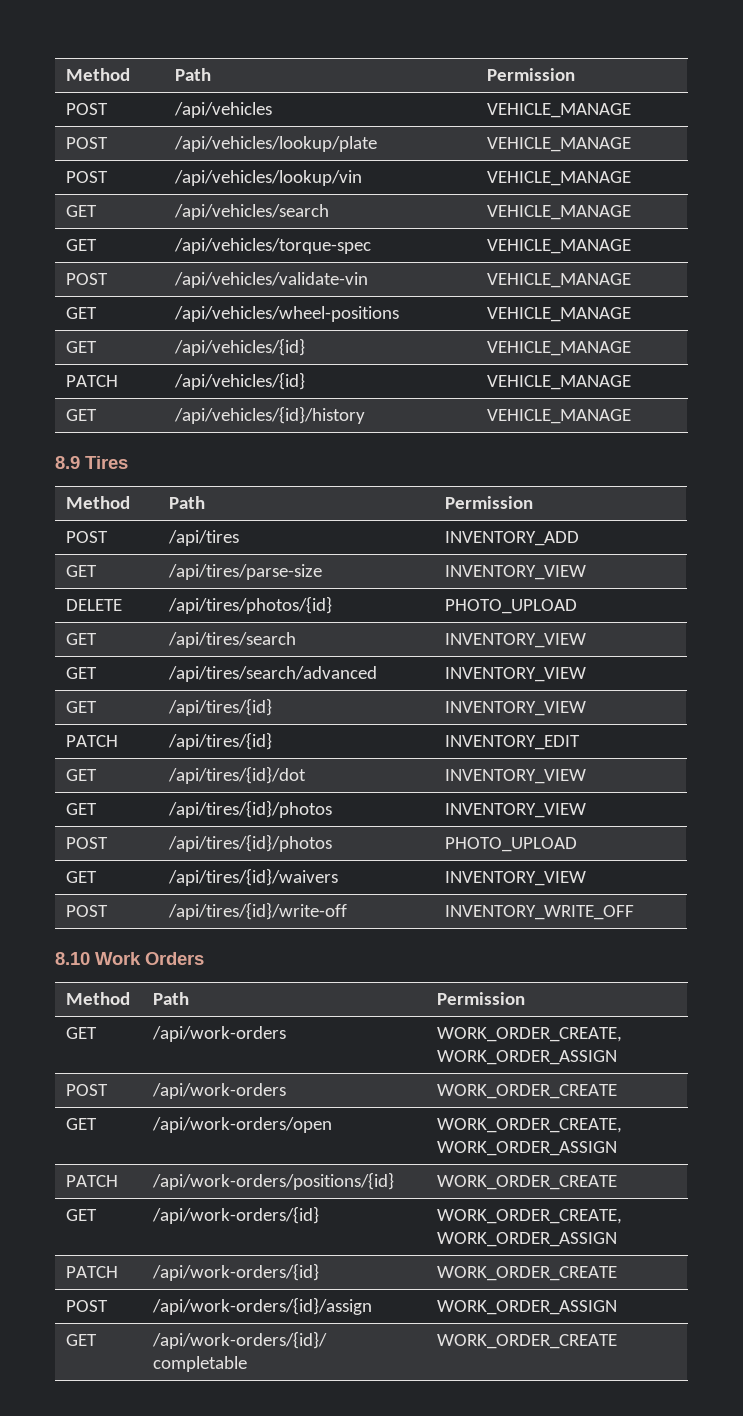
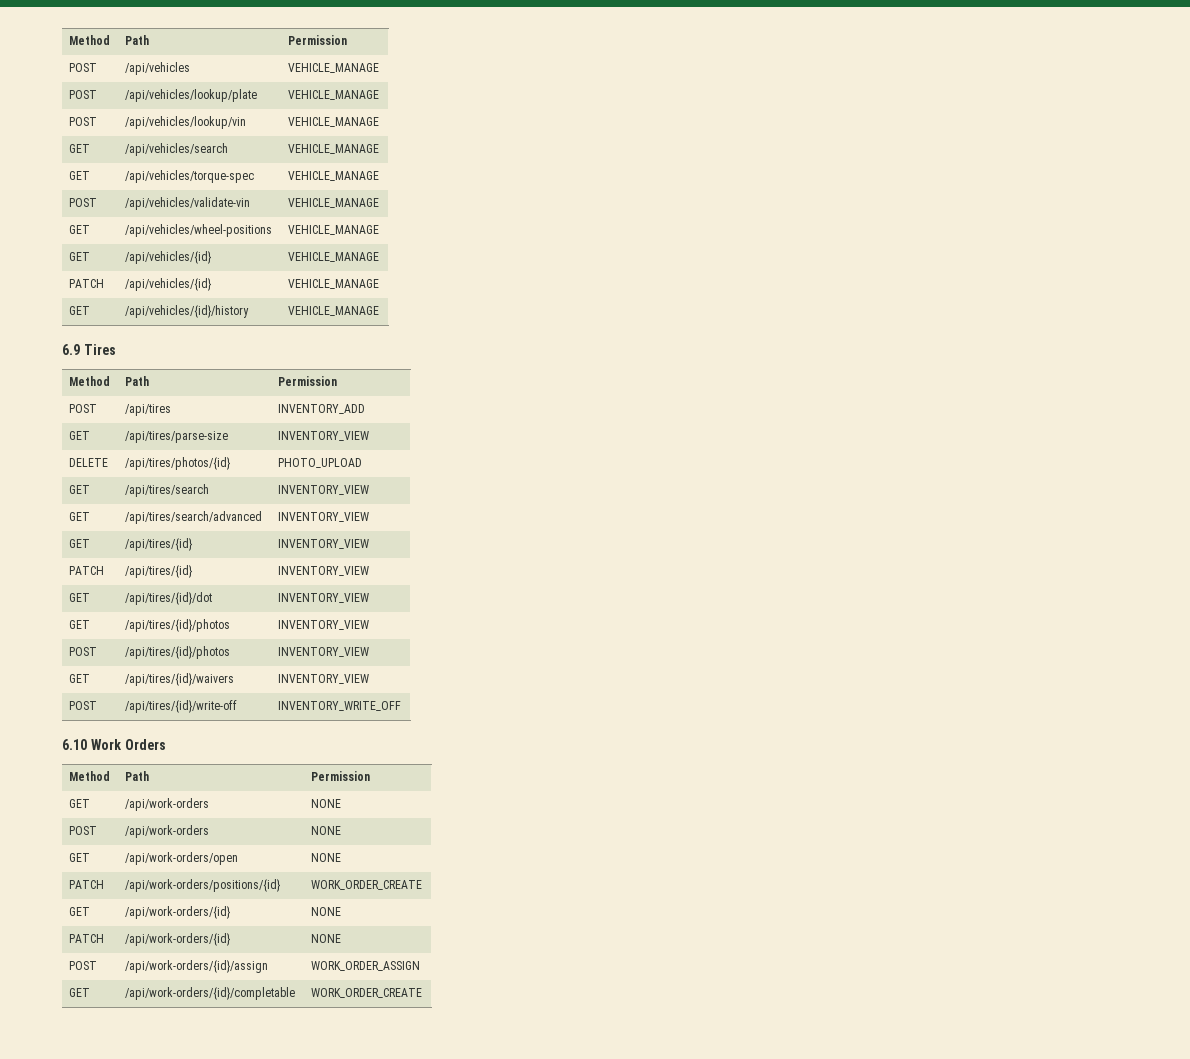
[55,456,80,469] 8.9 -> [62,344,80,355] 6.9
[445,735,581,750] INVENTORY_EDIT -> [278,566,370,576] INVENTORY_VIEW
[445,837,578,852] PHOTO_UPLOAD -> [278,647,370,657] INVENTORY_VIEW
[55,952,90,965] 8.10 -> [62,739,87,750] 6.10
[437,1027,623,1042] [437,1050,618,1065] | WORK_ORDER_CREATE, WORK_ORDER_ASSIGN -> [311,799,342,808] | NONE
[437,1084,618,1099] | WORK_ORDER_CREATE -> [311,826,342,835] | NONE
[437,1118,623,1133] [437,1141,618,1156] | WORK_ORDER_CREATE, WORK_ORDER_ASSIGN -> [311,853,342,862] | NONE
[437,1209,623,1224] [437,1232,618,1247] | WORK_ORDER_CREATE, WORK_ORDER_ASSIGN -> [311,907,342,916] | NONE
[437,1266,618,1281] | WORK_ORDER_CREATE -> [311,934,342,943] | NONE

